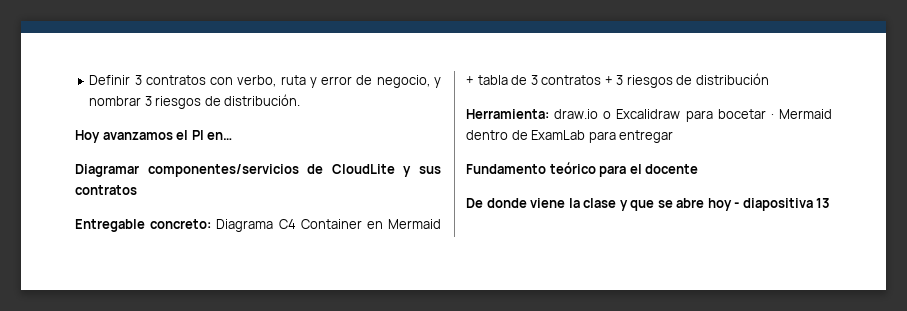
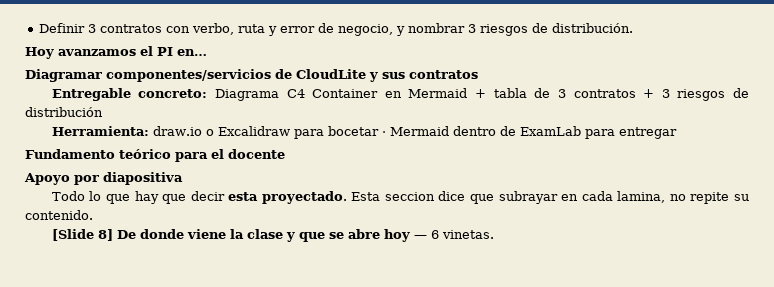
(699, 169) none -> [24,172,183,185] [51,191,750,204] [25,210,93,220] [51,229,113,241] Apoyo por diapositiva // Todo lo que hay que decir esta proyectado. Esta seccion dice que subrayar en cada lamina, no repite su contenido. // [Slide 8]
[734,198,831,211] - diapositiva 13 -> [413,230,494,239] — 6 vinetas.

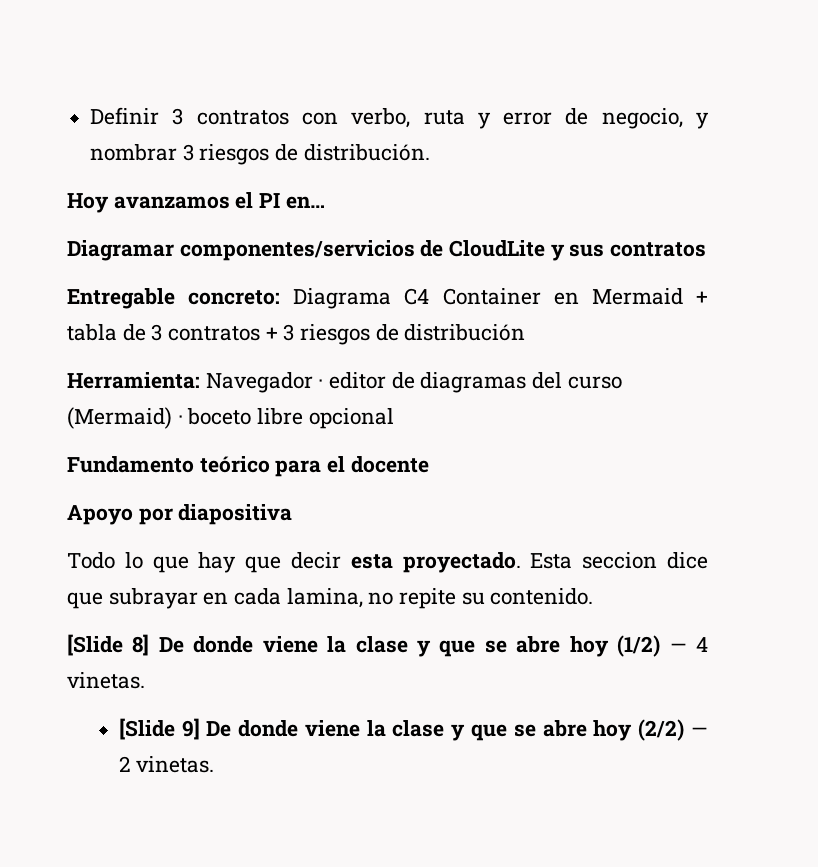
[152,126,677,139] draw.io o Excalidraw para bocetar · Mermaid dentro de ExamLab para entregar -> [205,372,622,393] [67,407,394,429] Navegador · editor de diagramas del curso (Mermaid) · boceto libre opcional
[413,230,439,239] — 6 -> [617,635,709,657] [67,672,145,689] [118,718,709,741] [118,756,131,772] (1/2) — 4 vinetas. // [Slide 9] De donde viene la clase y que se abre hoy (2/2) — 2

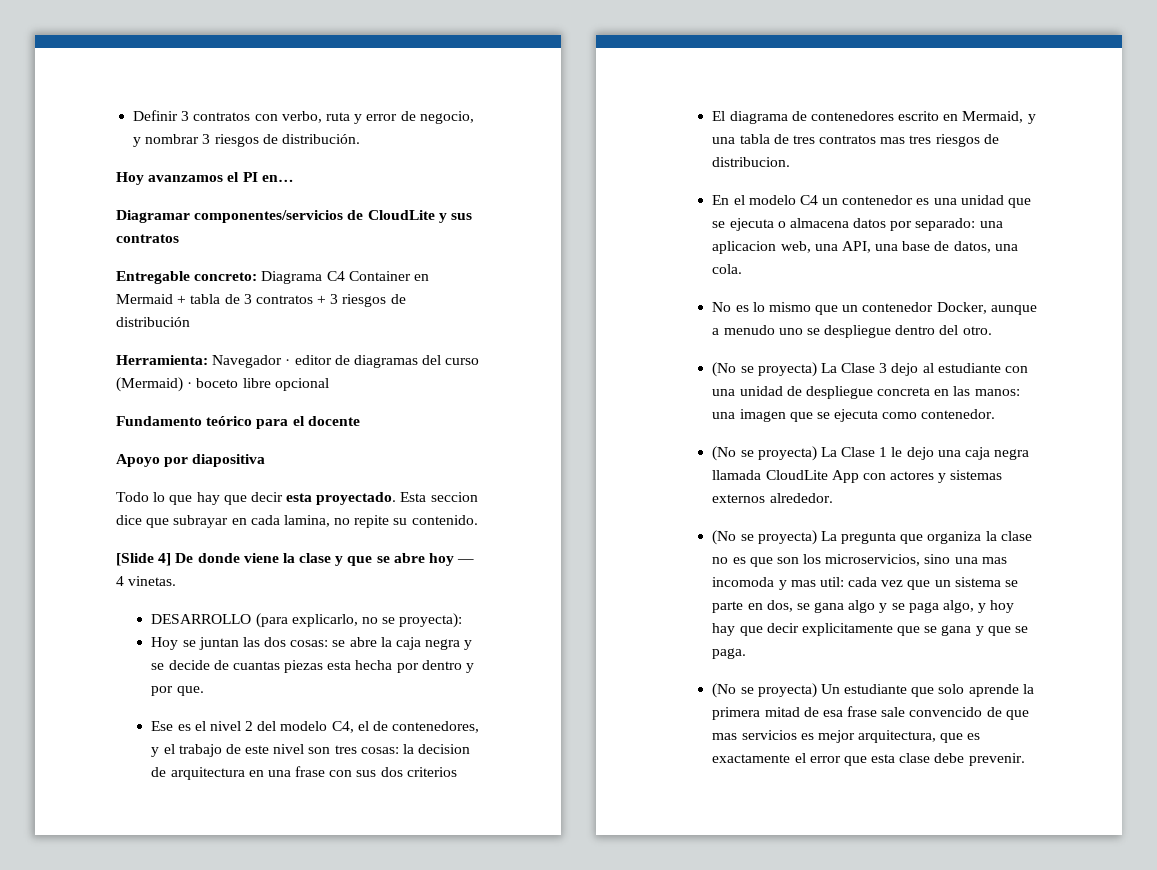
[132,634,150,656] 8] -> [158,553,172,566] 4]
[617,635,661,657] (1/2) -> (455, 559) none
[118,718,709,741] [118,756,215,773] [Slide 9] De donde viene la clase y que se abre hoy (2/2) — 2 vinetas. -> [151,613,463,628] [151,637,473,650] [151,660,474,673] [151,686,204,696] [151,721,480,733] [151,744,471,757] [151,766,457,780] [712,111,1036,124] [712,134,999,147] [712,157,791,167] [712,195,1031,208] [712,218,1003,231] [712,241,1018,254] [712,264,743,274] [712,302,1037,315] [712,325,992,338] [712,362,1028,377] [712,386,1020,399] [712,409,996,422] [712,446,1030,461] [712,470,1003,483] [712,493,833,503] [712,530,1032,545] [712,554,1007,567] [712,577,1018,590] [712,600,1015,613] [712,623,1028,636] [712,648,747,659] [712,683,1034,698] [712,706,1029,720] [712,730,981,743] [712,753,1025,766] DESARROLLO (para explicarlo, no se proyecta): // Hoy se juntan las dos cosas: se abre la caja negra y se decide de cuantas piezas esta hecha por dentro y por que. // Ese es el nivel 2 del modelo C4, el de contenedores, y el trabajo de este nivel son tres cosas: la decision de arquitectura en una frase con sus dos criterios // El diagrama de contenedores escrito en Mermaid, y una tabla de tres contratos mas tres riesgos de distribucion. // En el modelo C4 un contenedor es una unidad que se ejecuta o almacena datos por separado: una aplicacion web, una API, una base de datos, una cola. // No es lo mismo que un contenedor Docker, aunque a menudo uno se despliegue dentro del otro. // (No se proyecta) La Clase 3 dejo al estudiante con una unidad de despliegue concreta en las manos: una imagen que se ejecuta como contenedor. // (No se proyecta) La Clase 1 le dejo una caja negra llamada CloudLite App con actores y sistemas externos alrededor. // (No se proyecta) La pregunta que organiza la clase no es que son los microservicios, sino una mas incomoda y mas util: cada vez que un sistema se parte en dos, se gana algo y se paga algo, y hoy hay que decir explicitamente que se gana y que se paga. // (No se proyecta) Un estudiante que solo aprende la primera mitad de esa frase sale convencido de que mas servicios es mejor arquitectura, que es exactamente el error que esta clase debe prevenir.

